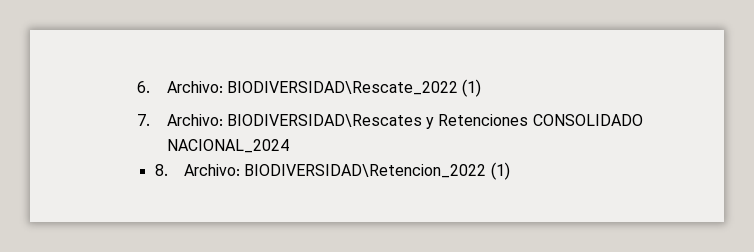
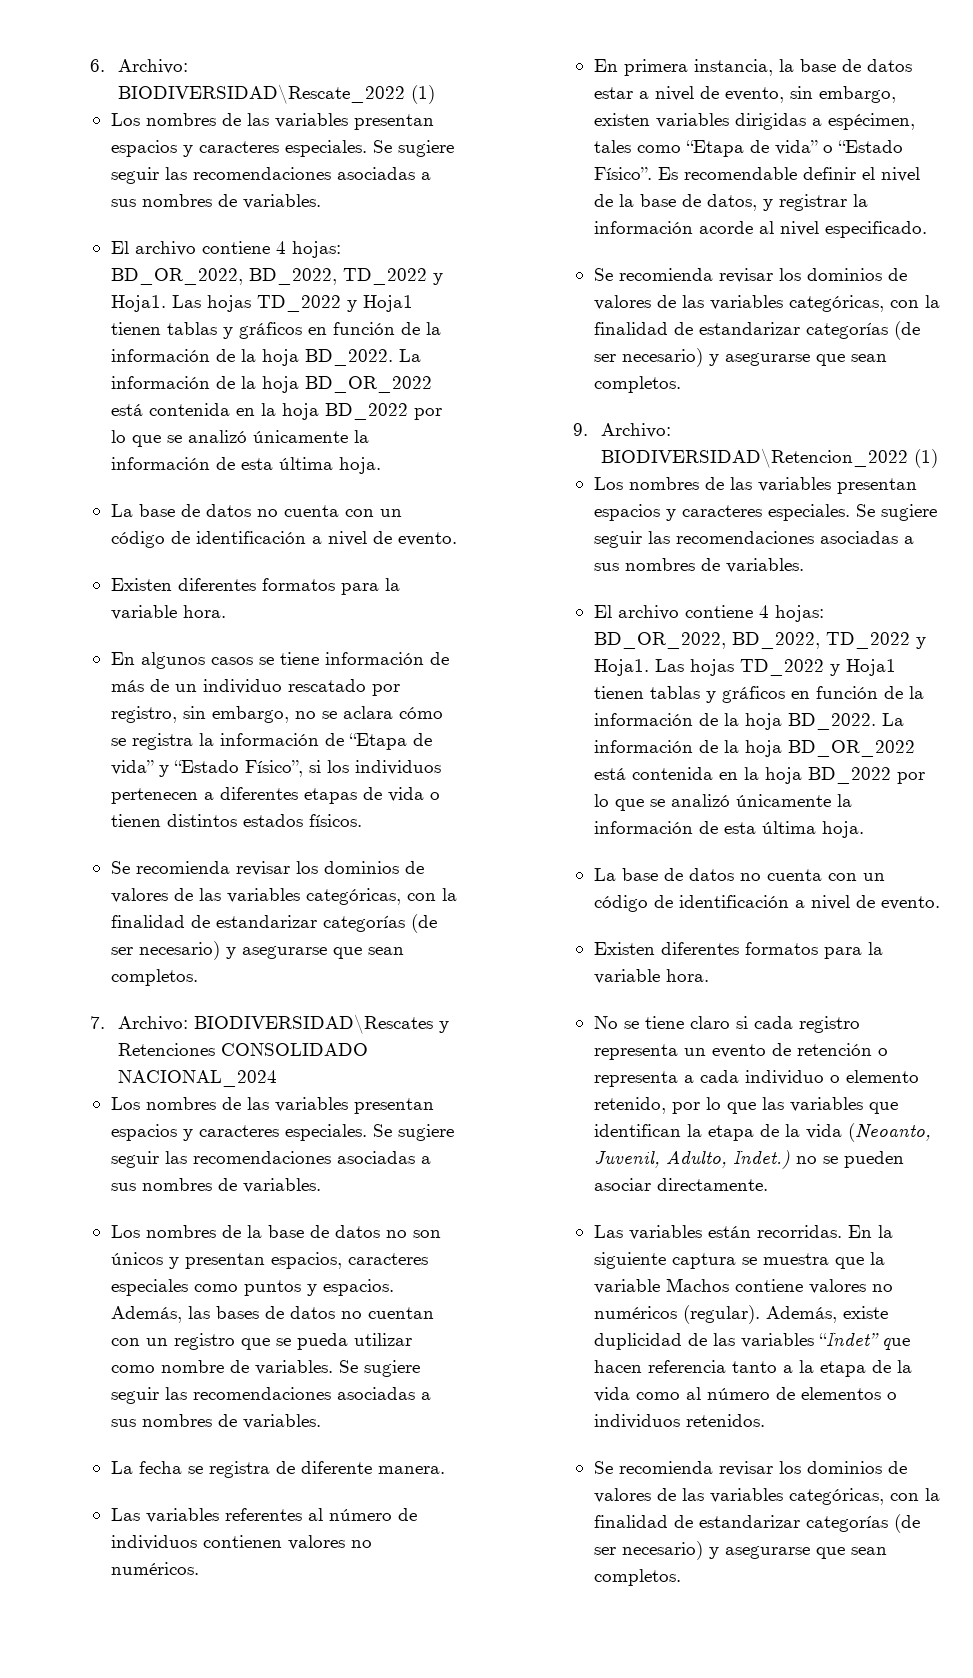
(482, 88) none -> [110,113,434,130] [110,140,454,157] [110,167,431,184] [110,194,321,209] [110,241,341,258] [110,268,443,285] [110,295,413,312] [110,322,441,339] [110,349,421,366] [110,376,432,393] [110,403,442,420] [110,430,369,447] [110,457,381,474] [110,504,402,517] [110,531,457,548] [110,578,400,595] [110,605,226,620] [110,652,449,669] [110,679,400,696] [110,706,443,723] [110,733,432,750] [110,760,441,777] [110,787,440,804] [110,814,362,827] [110,861,424,876] [110,888,457,905] [110,914,437,933] [110,941,404,960] [110,969,198,986] // Los nombres de las variables presentan espacios y caracteres especiales. Se sugiere seguir las recomendaciones asociadas a sus nombres de variables. // El archivo contiene 4 hojas: BD_OR_2022, BD_2022, TD_2022 y Hoja1. Las hojas TD_2022 y Hoja1 tienen tablas y gráficos en función de la información de la hoja BD_2022. La información de la hoja BD_OR_2022 está contenida en la hoja BD_2022 por lo que se analizó únicamente la información de esta última hoja. // La base de datos no cuenta con un código de identificación a nivel de evento. // Existen diferentes formatos para la variable hora. // En algunos casos se tiene información de más de un individuo rescatado por registro, sin embargo, no se aclara cómo se registra la información de “Etapa de vida” y “Estado Físico”, si los individuos pertenecen a diferentes etapas de vida o tienen distintos estados físicos. // Se recomienda revisar los dominios de valores de las variables categóricas, con la finalidad de estandarizar categorías (de ser necesario) y asegurarse que sean completos.
[154,162,510,180] 8. Archivo: BIODIVERSIDAD\Retencion_2022 (1) -> [110,1097,434,1114] [110,1124,454,1141] [110,1151,431,1168] [110,1178,321,1193] [110,1225,441,1238] [110,1252,428,1269] [110,1279,394,1296] [110,1306,434,1323] [110,1333,412,1350] [110,1360,420,1377] [110,1387,431,1404] [110,1414,321,1429] [110,1461,445,1478] [110,1508,417,1523] [110,1535,372,1550] [110,1562,199,1575] [593,59,912,76] [593,86,896,103] [593,113,915,130] [593,140,903,157] [593,167,920,182] [593,194,868,211] [593,221,927,238] [593,268,907,283] [593,295,940,312] [593,321,920,340] [593,348,887,367] [593,376,681,393] [572,423,672,438] [601,448,939,468] [593,477,917,494] [593,504,937,521] [593,531,914,548] [593,558,804,573] [593,605,824,622] [593,632,926,649] [593,659,896,676] [593,686,924,703] [593,713,904,730] [593,740,915,757] [593,767,925,784] [593,794,852,811] [593,821,864,838] [593,868,885,881] [593,895,940,912] [593,942,883,959] [593,969,709,984] [593,1016,860,1033] [593,1043,888,1060] [593,1070,919,1087] [593,1097,898,1114] [593,1123,931,1142] [593,1150,904,1169] [593,1178,768,1191] [593,1225,893,1240] [593,1252,885,1269] [593,1278,893,1294] [593,1305,888,1324] [593,1332,910,1350] [593,1360,912,1377] [593,1387,897,1402] [593,1414,765,1429] [593,1461,907,1476] [593,1488,940,1505] [593,1514,920,1533] [593,1541,887,1560] [593,1569,681,1586] Los nombres de las variables presentan espacios y caracteres especiales. Se sugiere seguir las recomendaciones asociadas a sus nombres de variables. // Los nombres de la base de datos no son únicos y presentan espacios, caracteres especiales como puntos y espacios. Además, las bases de datos no cuentan con un registro que se pueda utilizar como nombre de variables. Se sugiere seguir las recomendaciones asociadas a sus nombres de variables. // La fecha se registra de diferente manera. // Las variables referentes al número de individuos contienen valores no numéricos. // En primera instancia, la base de datos estar a nivel de evento, sin embargo, existen variables dirigidas a espécimen, tales como “Etapa de vida” o “Estado Físico”. Es recomendable definir el nivel de la base de datos, y registrar la información acorde al nivel especificado. // Se recomienda revisar los dominios de valores de las variables categóricas, con la finalidad de estandarizar categorías (de ser necesario) y asegurarse que sean completos. // 9. Archivo: BIODIVERSIDAD\Retencion_2022 (1) // Los nombres de las variables presentan espacios y caracteres especiales. Se sugiere seguir las recomendaciones asociadas a sus nombres de variables. // El archivo contiene 4 hojas: BD_OR_2022, BD_2022, TD_2022 y Hoja1. Las hojas TD_2022 y Hoja1 tienen tablas y gráficos en función de la información de la hoja BD_2022. La información de la hoja BD_OR_2022 está contenida en la hoja BD_2022 por lo que se analizó únicamente la información de esta última hoja. // La base de datos no cuenta con un código de identificación a nivel de evento. // Existen diferentes formatos para la variable hora. // No se tiene claro si cada registro representa un evento de retención o representa a cada individuo o elemento retenido, por lo que las variables que identifican la etapa de la vida (Neoanto, Juvenil, Adulto, Indet.) no se pueden asociar directamente. // Las variables están recorridas. En la siguiente captura se muestra que la variable Machos contiene valores no numéricos (regular). Además, existe duplicidad de las variables “Indet” que hacen referencia tanto a la etapa de la vida como al número de elementos o individuos retenidos. // Se recomienda revisar los dominios de valores de las variables categóricas, con la finalidad de estandarizar categorías (de ser necesario) y asegurarse que sean completos.

